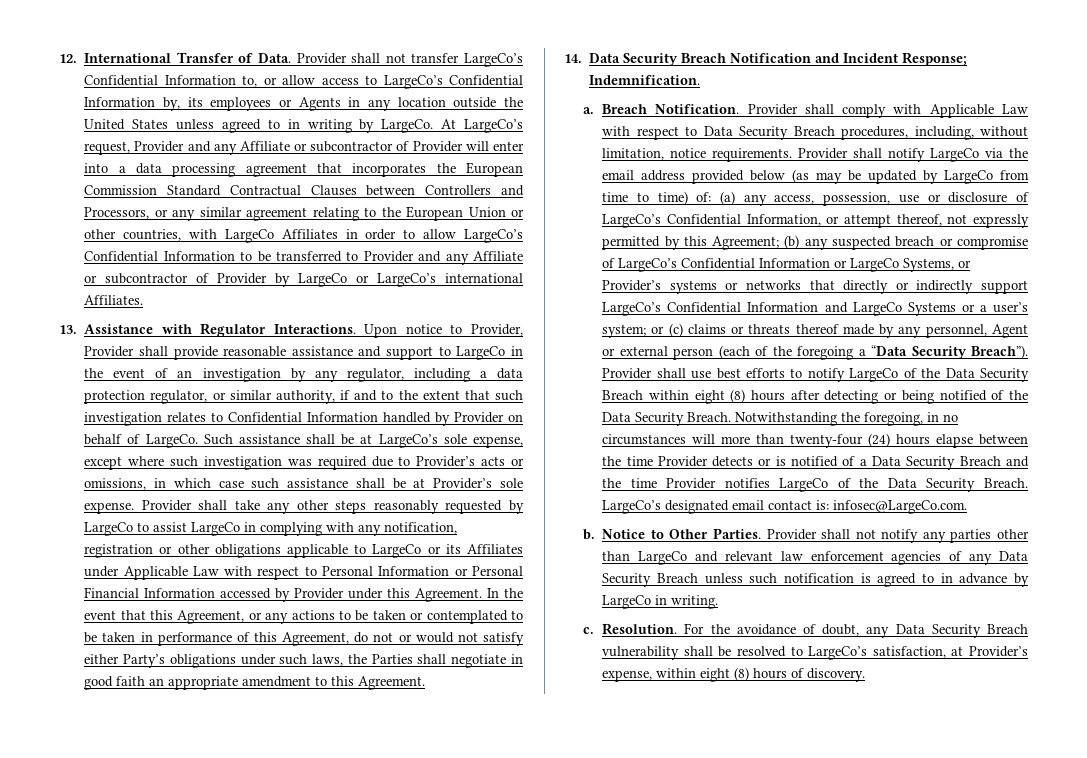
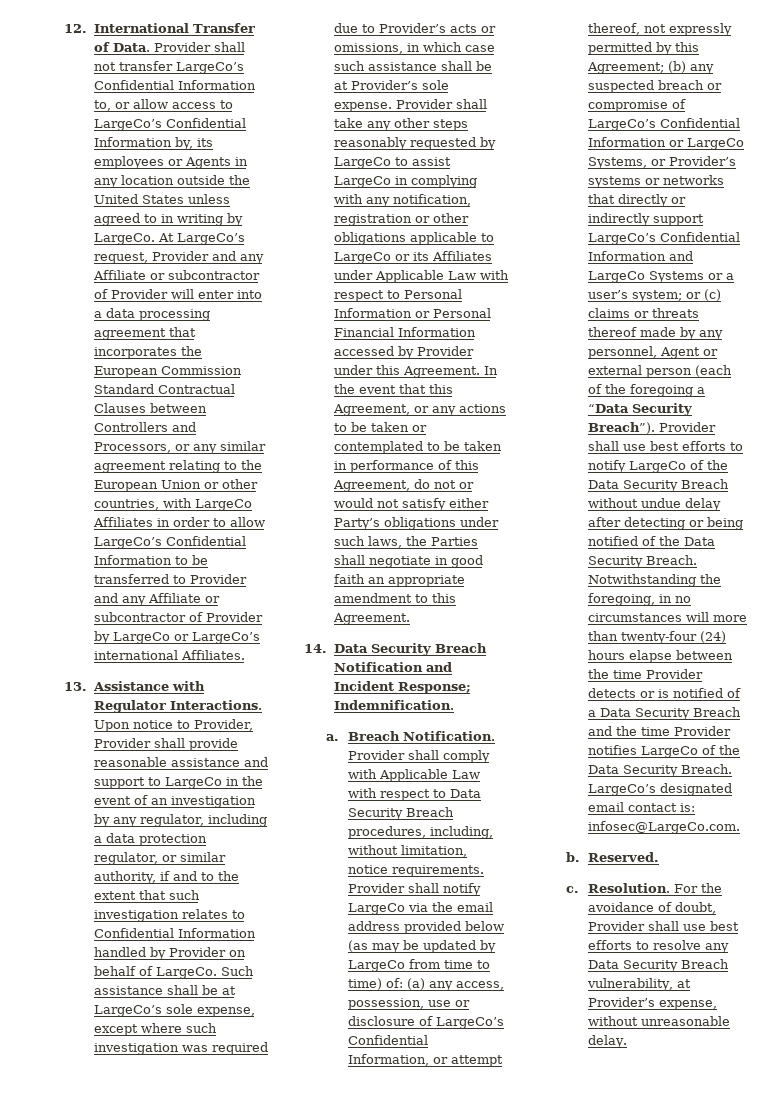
[648,389,786,404] within eight (8) hours -> [588,498,722,511] without undue delay
[602,528,1029,543] [602,551,1028,565] [602,573,1029,587] [602,595,719,609] Notice to Other Parties. Provider shall not notify any parties other than LargeCo and relevant law enforcement agencies of any Data Security Breach unless such notification is agreed to in advance by LargeCo in writing. -> [588,852,660,862] Reserved.
[866,624,1028,638] [602,646,1028,660] [602,667,866,682] any Data Security Breach vulnerability shall be resolved to LargeCo’s satisfaction, at Provider’s expense, within eight (8) hours of discovery. -> [588,921,740,931] [588,940,730,953] [588,959,730,972] [587,978,692,991] [588,997,718,1010] [588,1016,731,1026] [588,1035,628,1048] Provider shall use best efforts to resolve any Data Security Breach vulnerability, at Provider’s expense, without unreasonable delay.

